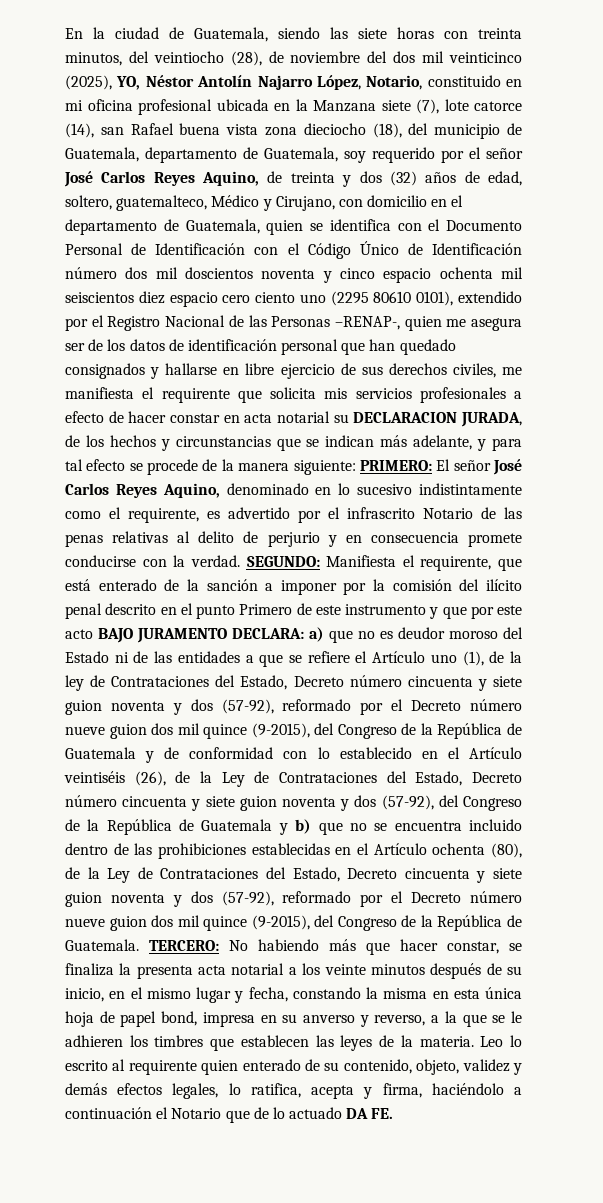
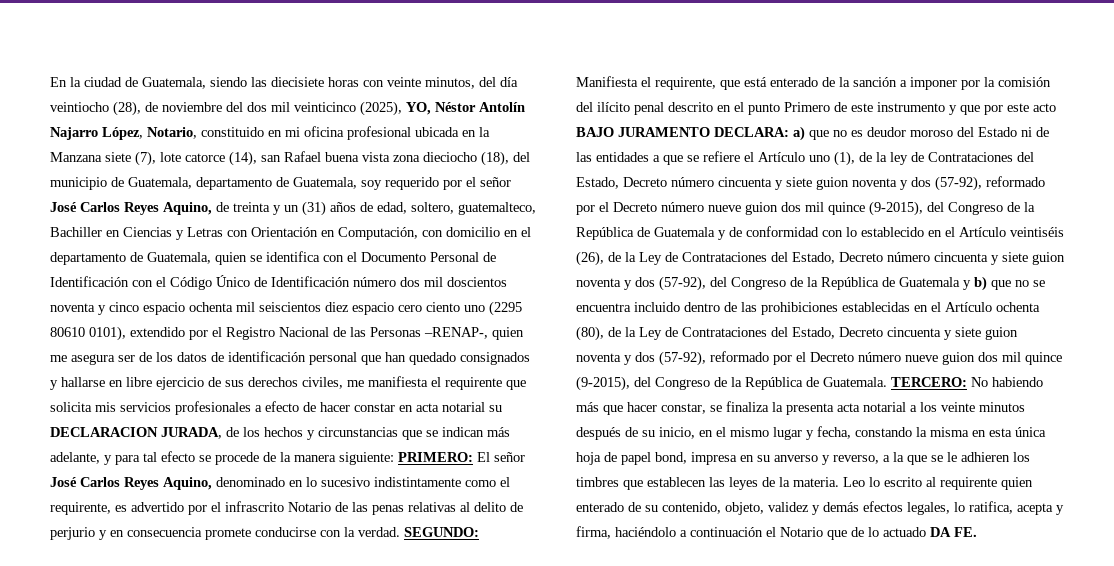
[358,28,387,39] siete -> [271,77,324,87] diecisiete
[478,28,522,39] treinta -> [387,77,421,87] veinte
(149, 57) none -> [500,77,518,87] día
[359,171,417,186] dos (32) -> [284,201,326,216] un (31)
[211,195,335,211] Médico y Cirujano, -> [50,227,418,240] Bachiller en Ciencias y Letras con Orientación en Computación,

